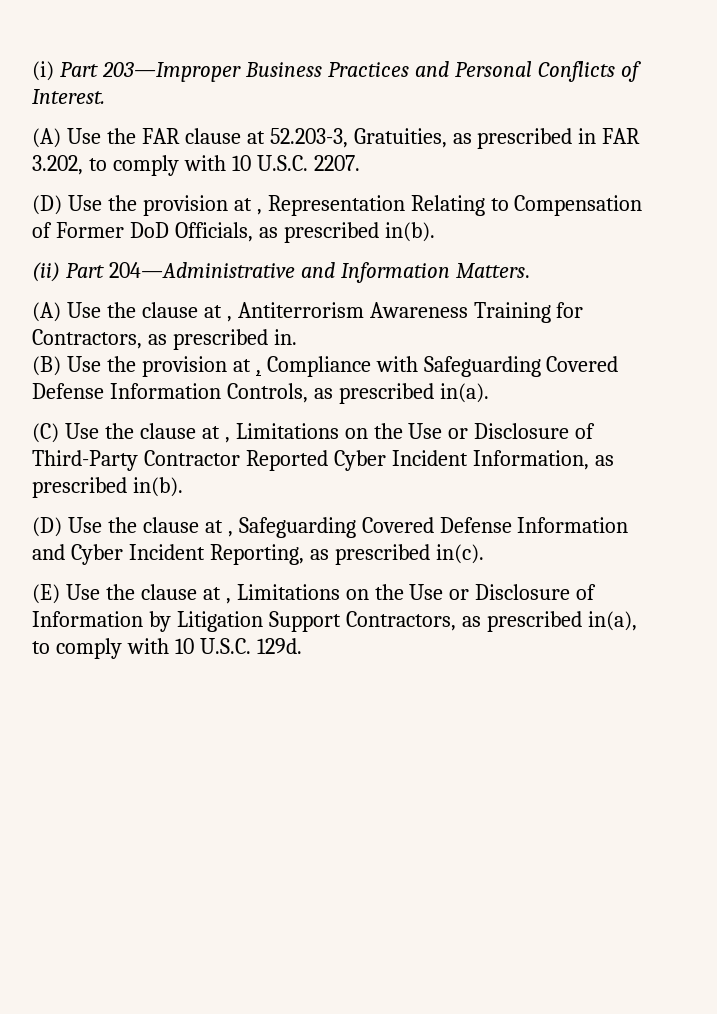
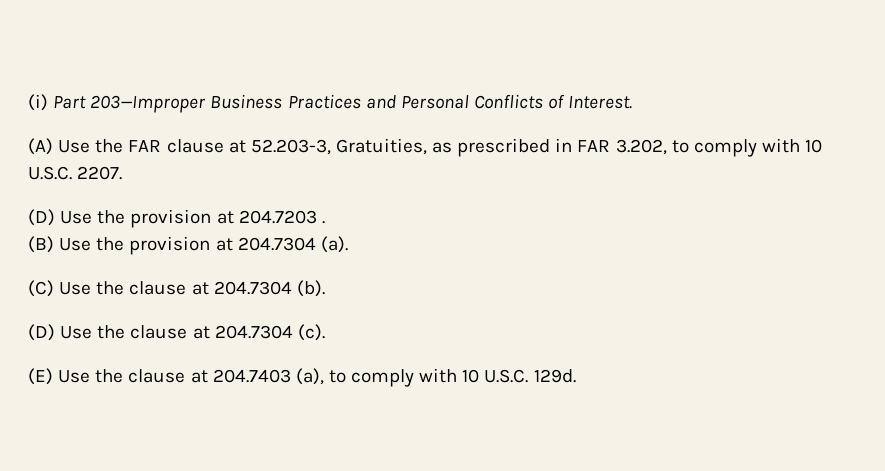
[256,195,643,216] [32,222,435,243] [32,262,530,283] [32,302,584,323] [32,329,297,350] , Representation Relating to Compensation of Former DoD Officials, as prescribed in(b). // (ii) Part 204—Administrative and Information Matters. // (A) Use the clause at , Antiterrorism Awareness Training for Contractors, as prescribed in. -> [238,210,325,224] 204.7203 .
[255,356,619,377] [32,383,489,404] , Compliance with Safeguarding Covered Defense Information Controls, as prescribed in(a). -> [237,236,348,253] 204.7304 (a).
[224,423,596,443] [32,450,614,471] [32,477,183,498] , Limitations on the Use or Disclosure of Third-Party Contractor Reported Cyber Incident Information, as prescribed in(b). -> [213,280,325,297] 204.7304 (b).
[227,517,629,538] [32,544,484,565] , Safeguarding Covered Defense Information and Cyber Incident Reporting, as prescribed in(c). -> [214,324,325,341] 204.7304 (c).
[225,584,597,604] [32,611,637,632] , Limitations on the Use or Disclosure of Information by Litigation Support Contractors, as prescribed in(a), -> [212,368,324,385] 204.7403 (a),

